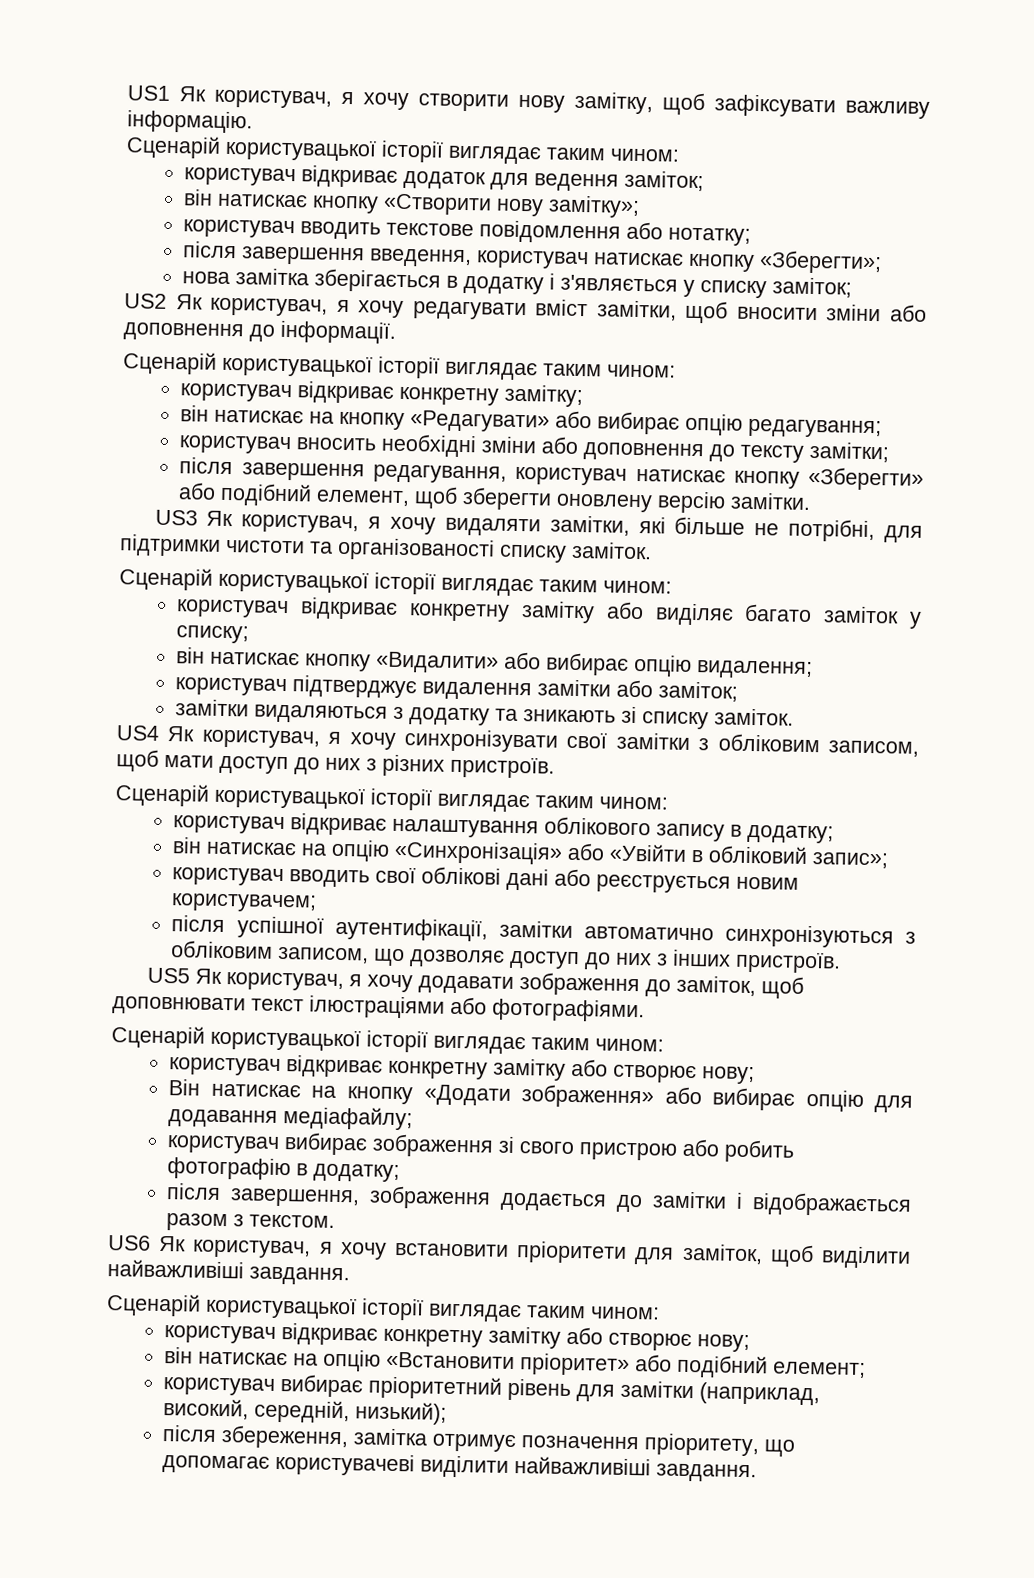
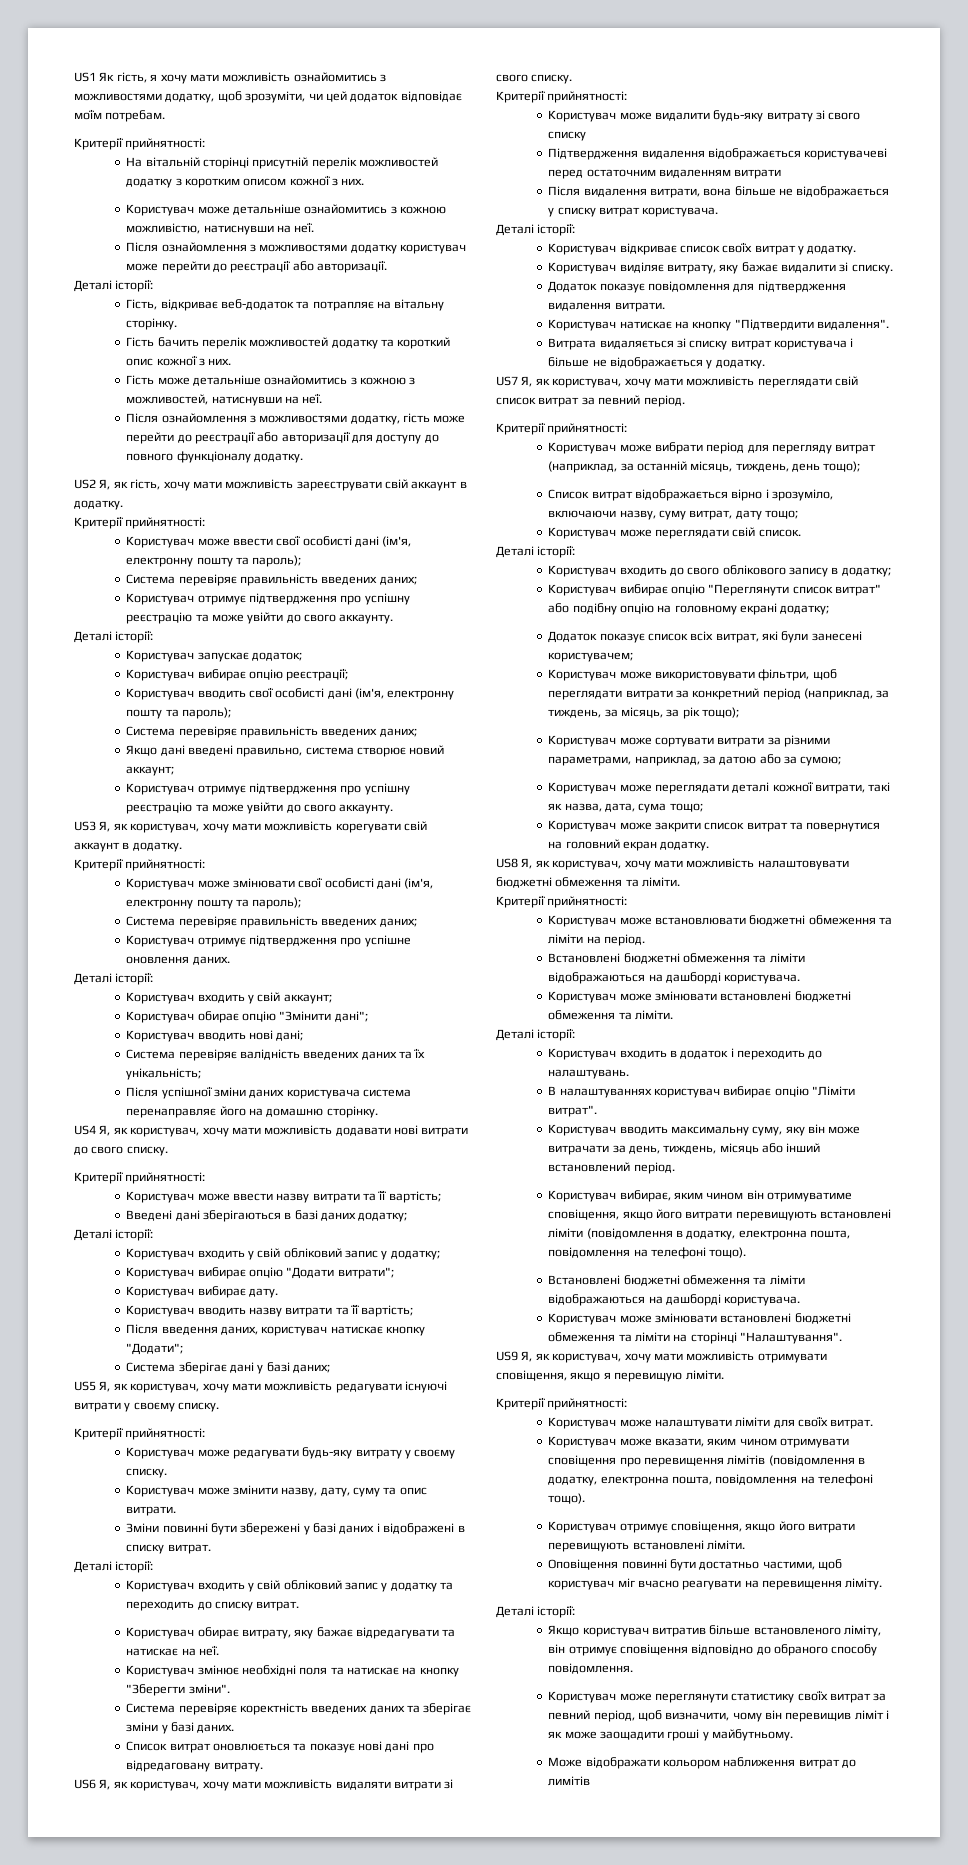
[214,89,930,119] [127,110,253,134] [126,135,679,165] [184,165,705,192] [183,189,641,219] [183,219,752,246] [183,241,883,275] [182,268,853,299] [124,293,927,324] [123,320,396,344] [123,351,676,381] [180,381,584,408] [180,405,883,439] [179,433,890,463] [179,457,924,491] [178,482,812,514] [154,509,924,543] [119,534,652,563] [119,567,672,597] [176,597,923,629] [176,625,250,644] [176,647,814,680] [175,675,739,702] [175,699,795,730] [116,725,919,757] [116,749,555,779] [115,783,668,813] [173,813,835,844] [172,837,889,869] [172,866,800,894] [171,893,318,913] [171,915,917,949] [171,940,842,974] [146,967,804,999] [112,995,645,1023] [111,1025,664,1055] [169,1055,756,1085] [168,1079,913,1113] [168,1106,414,1131] [167,1132,796,1163] [167,1157,401,1183] [166,1183,913,1217] [166,1213,336,1232] [108,1235,912,1269] [107,1259,350,1286] [106,1293,660,1323] [164,1323,751,1353] [164,1347,867,1379] [163,1374,821,1406] [163,1398,448,1425] [162,1425,796,1457] [162,1452,758,1483] користувач, я хочу створити нову замітку, щоб зафіксувати важливу інформацію. // Сценарій користувацької історії виглядає таким чином: // користувач відкриває додаток для ведення заміток; // він натискає кнопку «Створити нову замітку»; // користувач вводить текстове повідомлення або нотатку; // після завершення введення, користувач натискає кнопку «Зберегти»; // нова замітка зберігається в додатку і з'являється у списку заміток; // US2 Як користувач, я хочу редагувати вміст замітки, щоб вносити зміни або доповнення до інформації. // Сценарій користувацької історії виглядає таким чином: // користувач відкриває конкретну замітку; // він натискає на кнопку «Редагувати» або вибирає опцію редагування; // користувач вносить необхідні зміни або доповнення до тексту замітки; // після завершення редагування, користувач натискає кнопку «Зберегти» або подібний елемент, щоб зберегти оновлену версію замітки. // US3 Як користувач, я хочу видаляти замітки, які більше не потрібні, для підтримки чистоти та організованості списку заміток. // Сценарій користувацької історії виглядає таким чином: // користувач відкриває конкретну замітку або виділяє багато заміток у списку; // він натискає кнопку «Видалити» або вибирає опцію видалення; // користувач підтверджує видалення замітки або заміток; // замітки видаляються з додатку та зникають зі списку заміток. // US4 Як користувач, я хочу синхронізувати свої замітки з обліковим записом, щоб мати доступ до них з різних пристроїв. // Сценарій користувацької історії виглядає таким чином: // користувач відкриває налаштування облікового запису в додатку; // він натискає на опцію «Синхронізація» або «Увійти в обліковий запис»; // користувач вводить свої облікові дані або реєструється новим користувачем; // після успішної аутентифікації, замітки автоматично синхронізуються з обліковим записом, що дозволяє доступ до них з інших пристроїв. // US5 Як користувач, я хочу додавати зображення до заміток, щоб доповнювати текст ілюстраціями або фотографіями. // Сценарій користувацької історії виглядає таким чином: // користувач відкриває конкретну замітку або створює нову; // Він натискає на кнопку «Додати зображення» або вибирає опцію для додавання медіафайлу; // користувач вибирає зображення зі свого пристрою або робить фотографію в додатку; // після завершення, зображення додається до замітки і відображається разом з текстом. // US6 Як користувач, я хочу встановити пріоритети для заміток, щоб виділити найважливіші завдання. // Сценарій користувацької історії виглядає таким чином: // користувач відкриває конкретну замітку або створює нову; // він натискає на опцію «Встановити пріоритет» або подібний елемент; // користувач вибирає пріоритетний рівень для замітки (наприклад, високий, середній, низький); // після збереження, замітка отримує позначення пріоритету, що допомагає користувачеві виділити найважливіші завдання. -> [116,72,386,84] [74,91,462,103] [74,109,166,122] [74,137,206,150] [126,157,439,169] [126,175,365,188] [126,204,447,216] [126,222,315,235] [126,242,467,254] [126,260,388,273] [74,279,154,292] [126,299,445,311] [126,318,178,330] [126,337,451,349] [126,355,232,366] [126,375,416,386] [126,393,323,406] [126,413,466,425] [126,431,439,444] [126,451,303,463] [74,479,467,491] [74,500,123,510] [74,516,206,529] [126,535,412,548] [126,555,302,567] [126,574,417,586] [126,593,410,605] [126,612,394,624] [74,630,154,643] [126,650,302,662] [126,668,349,681] [126,687,455,700] [126,707,231,719] [126,726,417,738] [126,745,445,757] [126,766,175,776] [126,783,410,795] [126,802,394,814] [74,821,427,833] [74,842,182,852] [74,858,206,871] [126,877,434,890] [126,897,302,909] [126,916,417,928] [126,935,411,947] [126,956,230,965] [74,972,154,985] [126,992,332,1004] [126,1011,368,1023] [126,1030,304,1042] [126,1048,426,1061] [126,1068,202,1080] [126,1086,412,1099] [126,1106,378,1118] [74,1125,469,1137] [74,1146,168,1156] [74,1171,206,1184] [126,1190,441,1203] [126,1210,408,1222] [74,1228,154,1241] [126,1248,440,1260] [126,1267,394,1279] [126,1286,278,1298] [126,1304,414,1317] [126,1324,426,1336] [126,1343,184,1355] [126,1362,331,1374] [74,1381,447,1393] [74,1402,220,1412] [74,1427,206,1440] [126,1447,456,1459] [126,1468,168,1478] [126,1485,427,1497] [126,1506,177,1516] [126,1523,465,1535] [126,1544,211,1554] [74,1560,154,1573] [126,1580,454,1592] [126,1601,300,1611] [126,1627,456,1639] [126,1645,219,1656] [126,1665,459,1677] [126,1684,230,1696] [126,1703,472,1715] [126,1722,235,1734] [126,1741,434,1753] [126,1760,263,1772] [74,1779,454,1791] [496,74,573,84] [496,90,628,103] [548,110,861,122] [548,131,587,141] [548,148,888,160] [548,169,782,179] [548,186,890,198] [548,207,719,217] [496,223,576,236] [548,242,857,255] [548,262,893,274] [548,281,846,293] [548,302,665,312] [548,319,890,331] [548,338,854,350] [548,357,765,369] [496,376,858,388] [496,395,685,407] [496,422,628,435] [548,442,877,454] [548,461,861,473] [548,489,834,501] [548,510,799,520] [548,527,801,539] [496,545,576,558] [548,565,891,577] [548,584,882,596] [548,603,830,615] [548,631,862,643] [548,652,634,662] [548,669,837,681] [548,688,890,700] [548,707,740,719] [548,735,831,747] [548,754,842,766] [548,781,891,794] [548,803,703,813] [548,820,881,832] [548,839,710,851] [496,858,849,870] [496,877,681,888] [496,895,628,908] [548,915,893,927] [548,934,645,946] [548,953,805,964] [548,972,801,984] [548,991,851,1003] [548,1010,673,1020] [496,1028,576,1041] [548,1048,823,1060] [548,1069,630,1079] [548,1086,856,1098] [548,1105,598,1117] [548,1124,861,1136] [548,1143,821,1155] [548,1162,675,1174] [548,1190,853,1202] [548,1209,892,1221] [548,1228,851,1240] [548,1247,747,1259] [548,1275,805,1286] [548,1294,801,1306] [548,1313,851,1325] [548,1332,843,1344] [496,1351,827,1363] [496,1370,724,1382] [496,1397,628,1410] [548,1416,874,1429] [548,1436,850,1448] [548,1455,866,1467] [548,1474,874,1486] [548,1493,586,1504] [548,1521,856,1533] [548,1540,745,1552] [548,1559,843,1571] [548,1578,883,1590] [496,1605,576,1618] [548,1625,882,1637] [548,1644,878,1656] [548,1663,634,1674] [548,1690,887,1703] [548,1710,890,1722] [548,1729,794,1741] [548,1757,857,1769] [548,1776,591,1786] гість, я хочу мати можливість ознайомитись з можливостями додатку, щоб зрозуміти, чи цей додаток відповідає моїм потребам. // Критерії прийнятності: // На вітальній сторінці присутній перелік можливостей додатку з коротким описом кожної з них. // Користувач може детальніше ознайомитись з кожною можливістю, натиснувши на неї. // Після ознайомлення з можливостями додатку користувач може перейти до реєстрації або авторизації. // Деталі історії: // Гість, відкриває веб-додаток та потрапляє на вітальну сторінку. // Гість бачить перелік можливостей додатку та короткий опис кожної з них. // Гість може детальніше ознайомитись з кожною з можливостей, натиснувши на неї. // Після ознайомлення з можливостями додатку, гість може перейти до реєстрації або авторизації для доступу до повного функціоналу додатку. // US2 Я, як гість, хочу мати можливість зареєструвати свій аккаунт в додатку. // Критерії прийнятності: // Користувач може ввести свої особисті дані (ім'я, електронну пошту та пароль); // Система перевіряє правильність введених даних; // Користувач отримує підтвердження про успішну реєстрацію та може увійти до свого аккаунту. // Деталі історії: // Користувач запускає додаток; // Користувач вибирає опцію реєстрації; // Користувач вводить свої особисті дані (ім'я, електронну пошту та пароль); // Система перевіряє правильність введених даних; // Якщо дані введені правильно, система створює новий аккаунт; // Користувач отримує підтвердження про успішну реєстрацію та може увійти до свого аккаунту. // US3 Я, як користувач, хочу мати можливість корегувати свій аккаунт в додатку. // Критерії прийнятності: // Користувач може змінювати свої особисті дані (ім'я, електронну пошту та пароль); // Система перевіряє правильність введених даних; // Користувач отримує підтвердження про успішне оновлення даних. // Деталі історії: // Користувач входить у свій аккаунт; // Користувач обирає опцію "Змінити дані"; // Користувач вводить нові дані; // Система перевіряє валідність введених даних та їх унікальність; // Після успішної зміни даних користувача система перенаправляє його на домашню сторінку. // US4 Я, як користувач, хочу мати можливість додавати нові витрати до свого списку. // Критерії прийнятності: // Користувач може ввести назву витрати та її вартість; // Введені дані зберігаються в базі даних додатку; // Деталі історії: // Користувач входить у свій обліковий запис у додатку; // Користувач вибирає опцію "Додати витрати"; // Користувач вибирає дату. // Користувач вводить назву витрати та її вартість; // Після введення даних, користувач натискає кнопку "Додати"; // Система зберігає дані у базі даних; // US5 Я, як користувач, хочу мати можливість редагувати існуючі витрати у своєму списку. // Критерії прийнятності: // Користувач може редагувати будь-яку витрату у своєму списку. // Користувач може змінити назву, дату, суму та опис витрати. // Зміни повинні бути збережені у базі даних і відображені в списку витрат. // Деталі історії: // Користувач входить у свій обліковий запис у додатку та переходить до списку витрат. // Користувач обирає витрату, яку бажає відредагувати та натискає на неї. // Користувач змінює необхідні поля та натискає на кнопку "Зберегти зміни". // Система перевіряє коректність введених даних та зберігає зміни у базі даних. // Список витрат оновлюється та показує нові дані про відредаговану витрату. // US6 Я, як користувач, хочу мати можливість видаляти витрати зі свого списку. // Критерії прийнятності: // Користувач може видалити будь-яку витрату зі свого списку // Підтвердження видалення відображається користувачеві перед остаточним видаленням витрати // Після видалення витрати, вона більше не відображається у списку витрат користувача. // Деталі історії: // Користувач відкриває список своїх витрат у додатку. // Користувач виділяє витрату, яку бажає видалити зі списку. // Додаток показує повідомлення для підтвердження видалення витрати. // Користувач натискає на кнопку "Підтвердити видалення". // Витрата видаляється зі списку витрат користувача і більше не відображається у додатку. // US7 Я, як користувач, хочу мати можливість переглядати свій список витрат за певний період. // Критерії прийнятності: // Користувач може вибрати період для перегляду витрат (наприклад, за останній місяць, тиждень, день тощо); // Список витрат відображається вірно і зрозуміло, включаючи назву, суму витрат, дату тощо; // Користувач може переглядати свій список. // Деталі історії: // Користувач входить до свого облікового запису в додатку; // Користувач вибирає опцію "Переглянути список витрат" або подібну опцію на головному екрані додатку; // Додаток показує список всіх витрат, які були занесені користувачем; // Користувач може використовувати фільтри, щоб переглядати витрати за конкретний період (наприклад, за тиждень, за місяць, за рік тощо); // Користувач може сортувати витрати за різними параметрами, наприклад, за датою або за сумою; // Користувач може переглядати деталі кожної витрати, такі як назва, дата, сума тощо; // Користувач може закрити список витрат та повернутися на головний екран додатку. // US8 Я, як користувач, хочу мати можливість налаштовувати бюджетні обмеження та ліміти. // Критерії прийнятності: // Користувач може встановлювати бюджетні обмеження та ліміти на період. // Встановлені бюджетні обмеження та ліміти відображаються на дашборді користувача. // Користувач може змінювати встановлені бюджетні обмеження та ліміти. // Деталі історії: // Користувач входить в додаток і переходить до налаштувань. // В налаштуваннях користувач вибирає опцію "Ліміти витрат". // Користувач вводить максимальну суму, яку він може витрачати за день, тиждень, місяць або інший встановлений період. // Користувач вибирає, яким чином він отримуватиме сповіщення, якщо його витрати перевищують встановлені ліміти (повідомлення в додатку, електронна пошта, повідомлення на телефоні тощо). // Встановлені бюджетні обмеження та ліміти відображаються на дашборді користувача. // Користувач може змінювати встановлені бюджетні обмеження та ліміти на сторінці "Налаштування". // US9 Я, як користувач, хочу мати можливість отримувати сповіщення, якщо я перевищую ліміти. // Критерії прийнятності: // Користувач може налаштувати ліміти для своїх витрат. // Користувач може вказати, яким чином отримувати сповіщення про перевищення лімітів (повідомлення в додатку, електронна пошта, повідомлення на телефоні тощо). // Користувач отримує сповіщення, якщо його витрати перевищують встановлені ліміти. // Оповіщення повинні бути достатньо частими, щоб користувач міг вчасно реагувати на перевищення ліміту. // Деталі історії: // Якщо користувач витратив більше встановленого ліміту, він отримує сповіщення відповідно до обраного способу повідомлення. // Користувач може переглянути статистику своїх витрат за певний період, щоб визначити, чому він перевищив ліміт і як може заощадити гроші у майбутньому. // Може відображати кольором наближення витрат до лимітів

